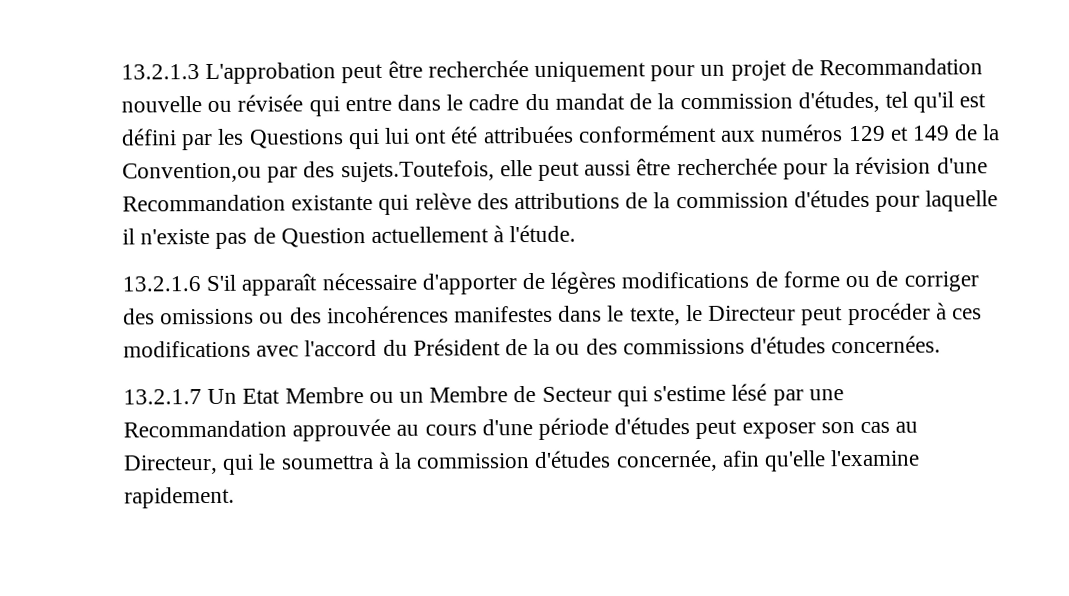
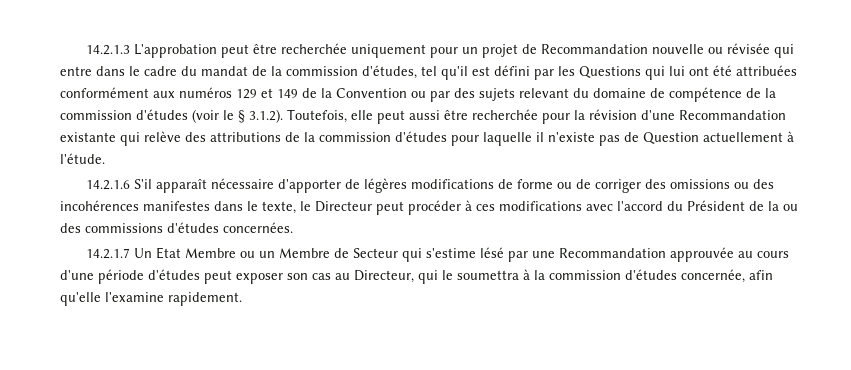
[121,64,200,80] 13.2.1.3 -> [85,45,130,55] 14.2.1.3
[122,160,495,183] Convention,ou par des sujets.Toutefois, -> [336,87,776,102] [60,109,347,123] Convention ou par des sujets relevant du domaine de compétence de la commission d'études (voir le § 3.1.2). Toutefois,
[122,276,201,292] 13.2.1.6 -> [85,180,130,190] 14.2.1.6
[123,389,202,405] 13.2.1.7 -> [85,248,130,259] 14.2.1.7

